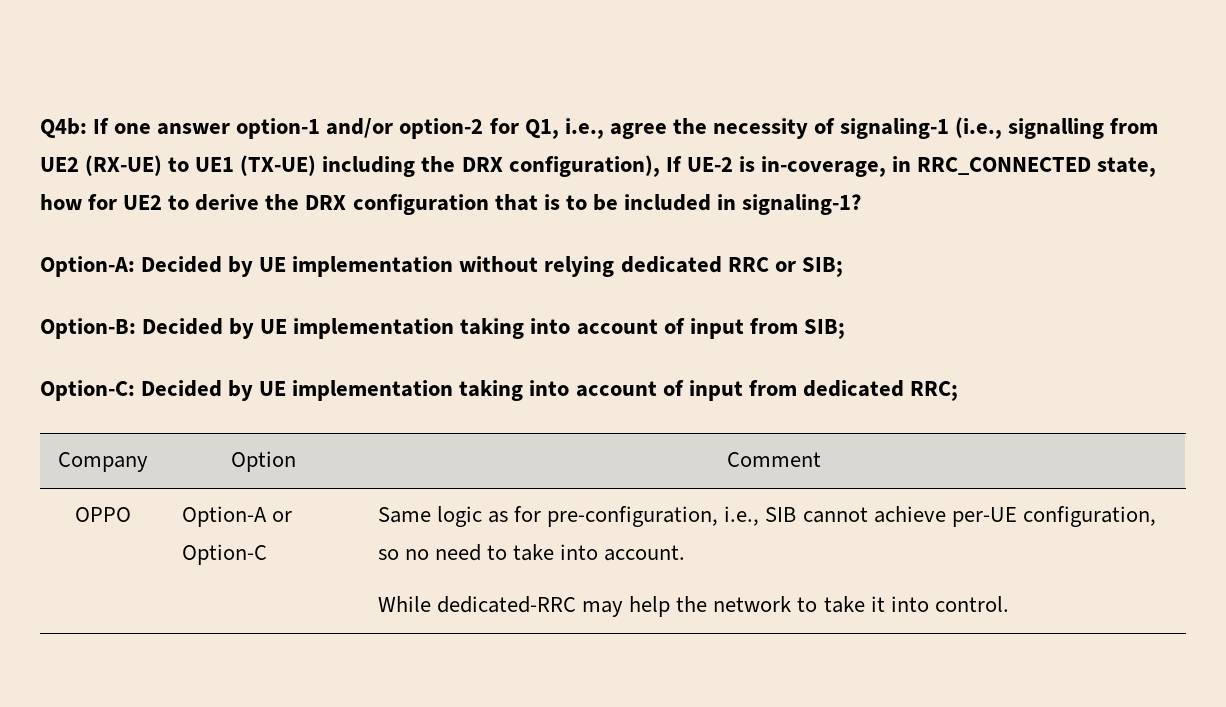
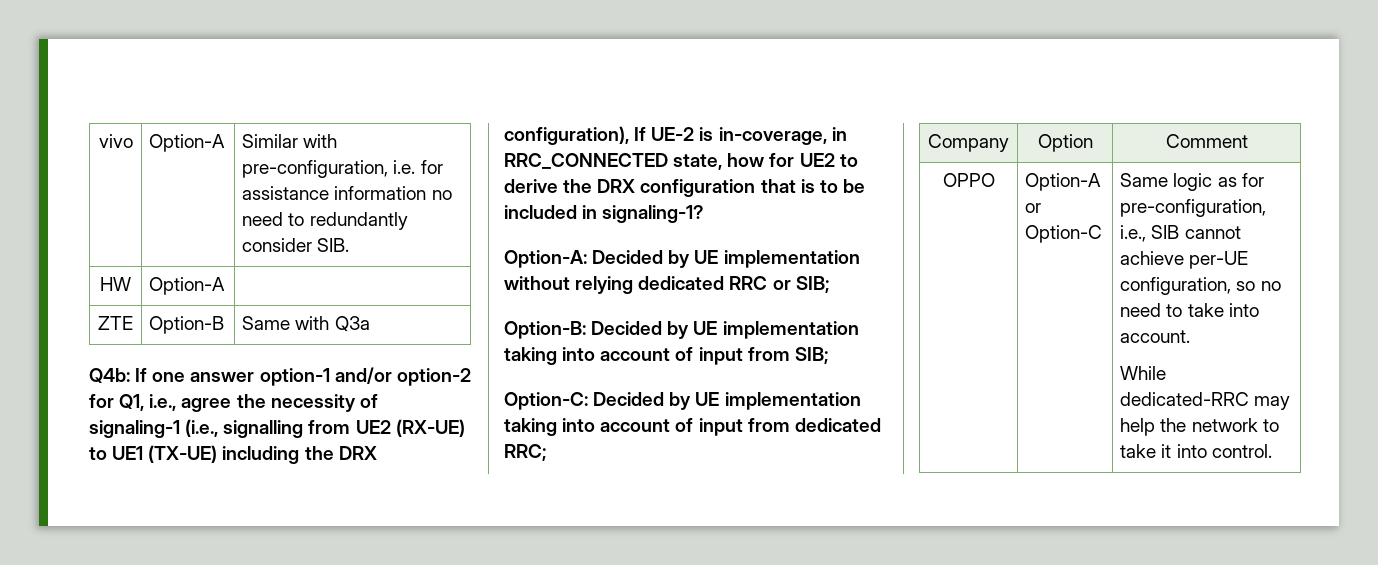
(40, 128) none -> [98,134,133,148] [149,134,226,152] [242,134,338,148] [242,160,443,178] [242,186,452,200] [242,212,408,230] [242,238,350,252] [100,277,131,291] [149,277,226,295] [98,316,133,330] [149,316,225,334] [242,316,370,332] vivo | Option-A | Similar with pre-configuration, i.e. for assistance information no need to redundantly consider SIB. // HW | Option-A | // ZTE | Option-B | Same with Q3a //

